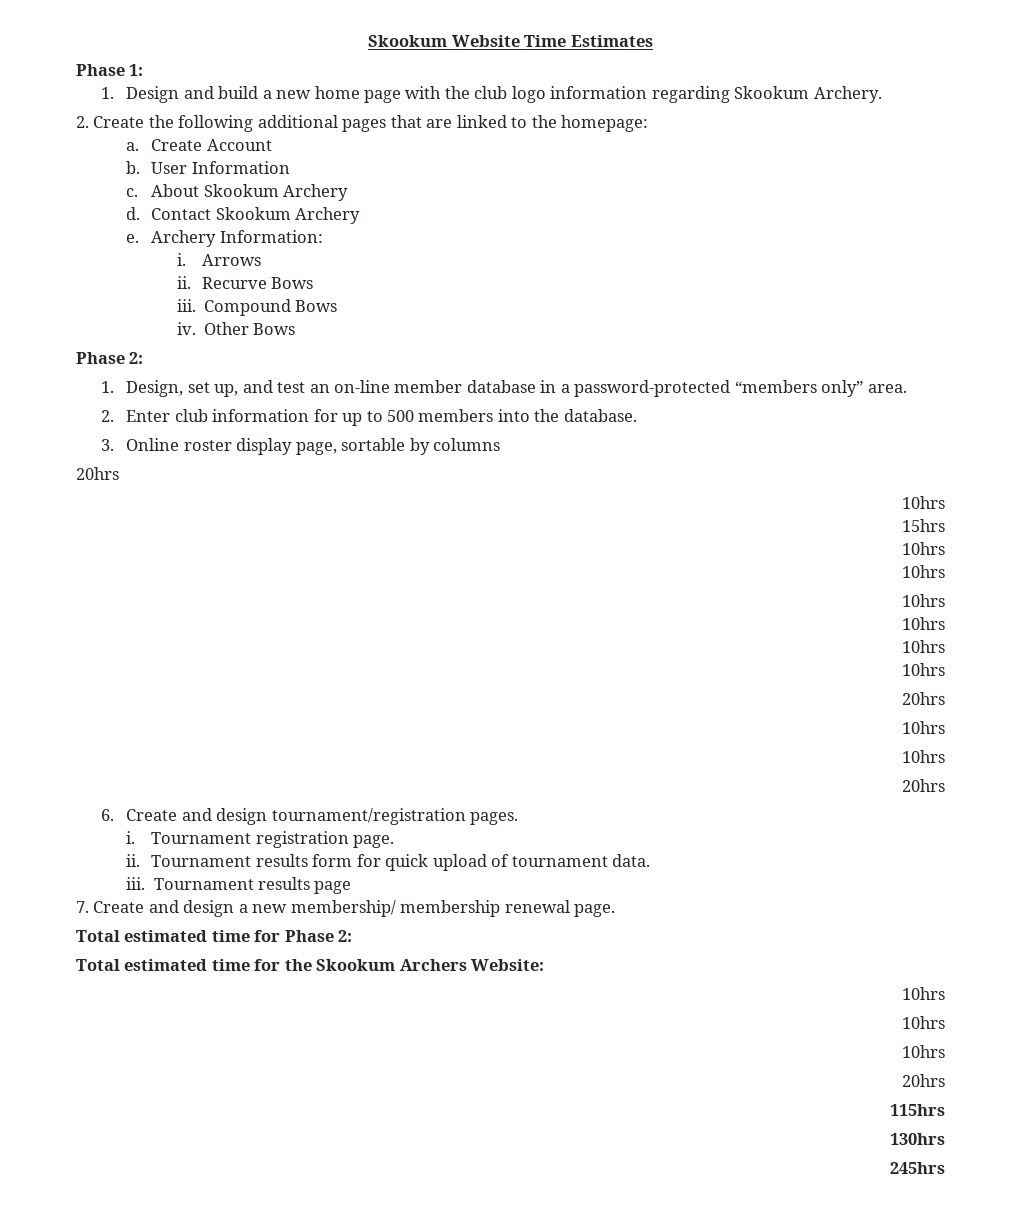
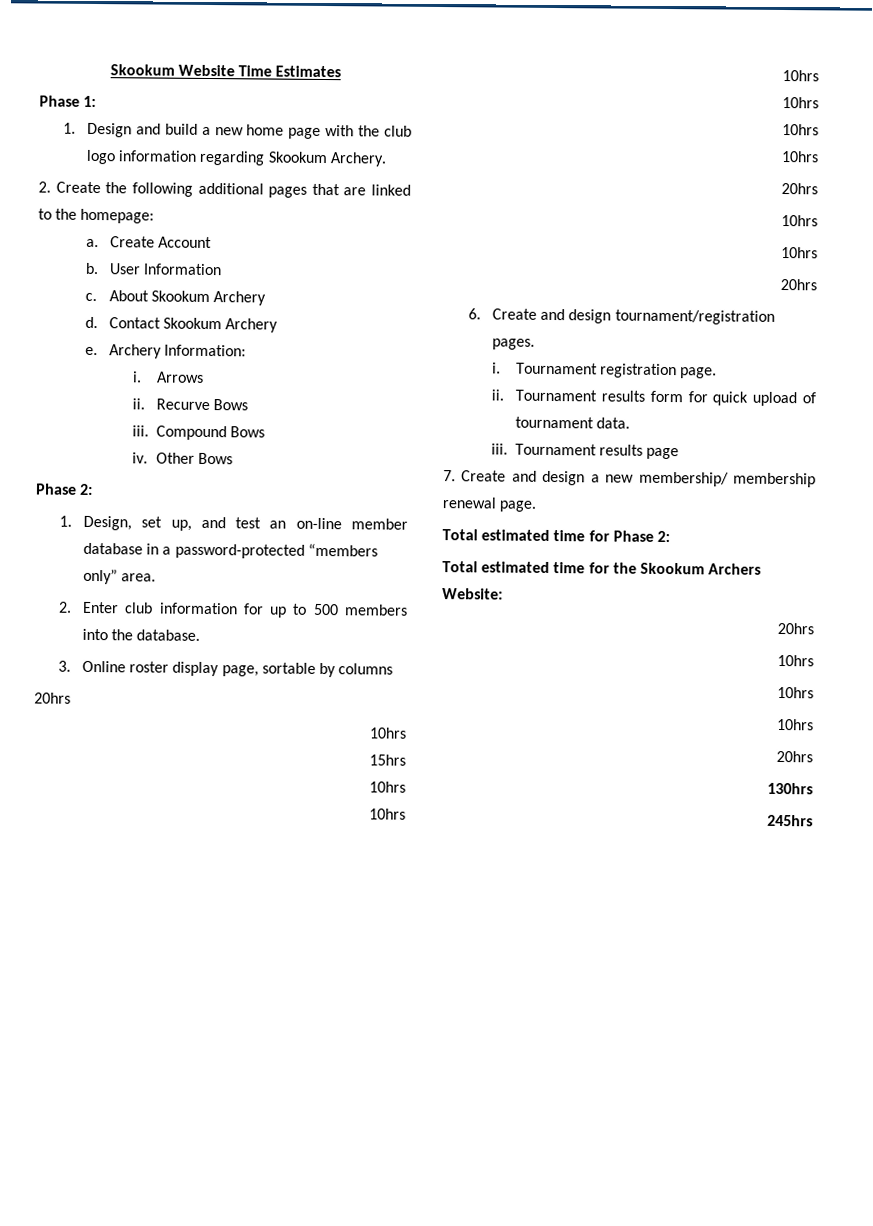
[902,987,945,1000] [902,1016,945,1029] [902,1045,945,1058] [902,1074,945,1087] [890,1104,945,1116] // 10hrs // 10hrs // 10hrs // 20hrs // 115hrs -> [777,622,814,635] [777,654,814,667] [777,686,814,699] [776,718,814,731] [776,750,813,763] // 20hrs // 10hrs // 10hrs // 10hrs // 20hrs

